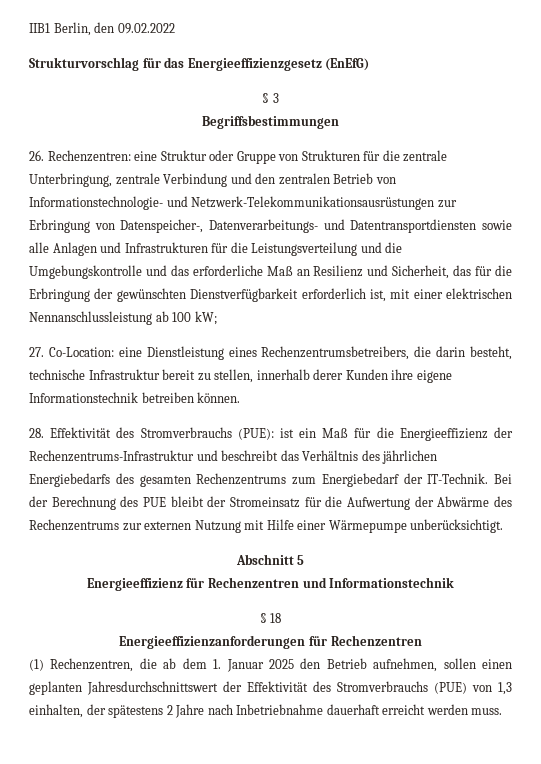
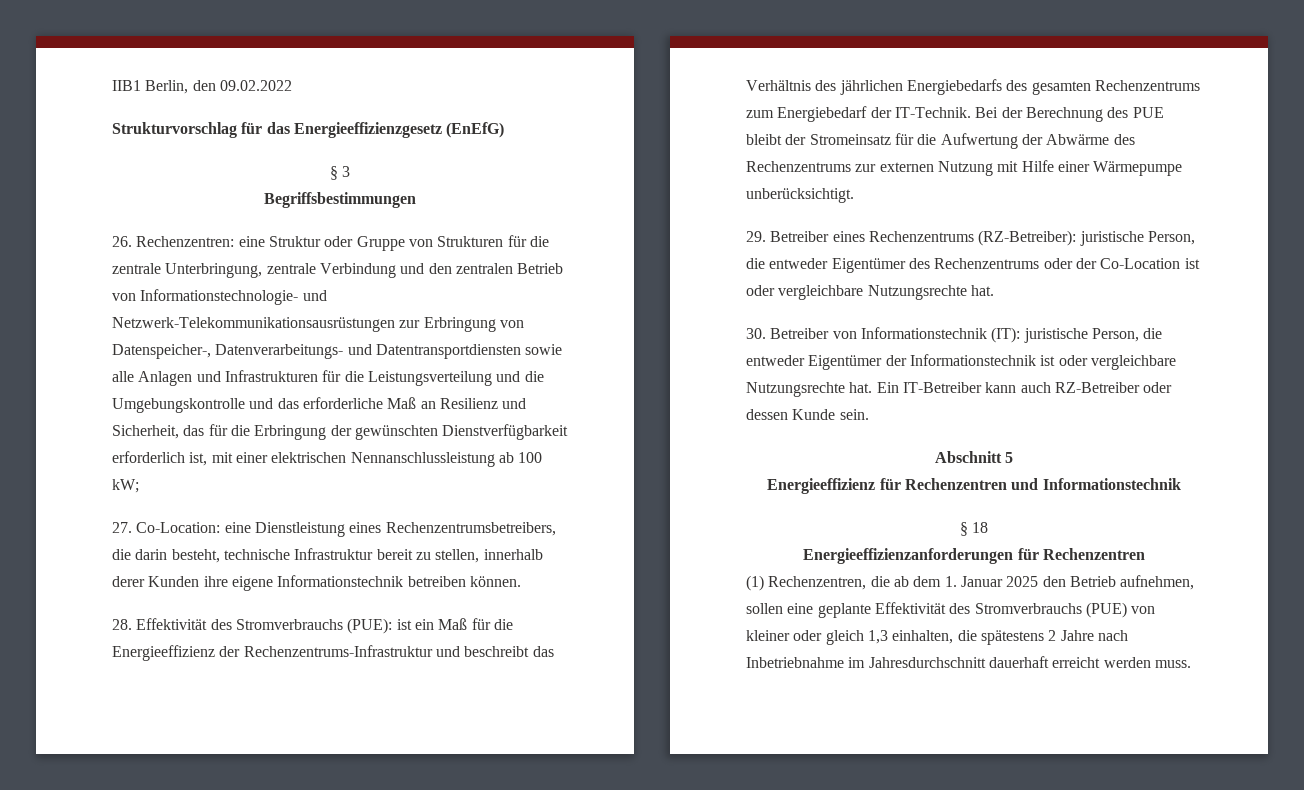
(504, 526) none -> [746,230,1195,246] [746,258,1200,273] [746,285,994,300] [746,327,1163,343] [746,354,1176,370] [746,382,1173,397] [746,409,869,420] // 29. Betreiber eines Rechenzentrums (RZ-Betreiber): juristische Person, die entweder Eigentümer des Rechenzentrums oder der Co-Location ist oder vergleichbare Nutzungsrechte hat. // 30. Betreiber von Informationstechnik (IT): juristische Person, die entweder Eigentümer der Informationstechnik ist oder vergleichbare Nutzungsrechte hat. Ein IT-Betreiber kann auch RZ-Betreiber oder dessen Kunde sein.
[482,659,512,669] [29,681,242,695] einen geplanten Jahresdurchschnittswert der -> [787,603,871,618] eine geplante
(492, 688) none -> [746,630,864,645] kleiner oder gleich
[86,704,106,715] der -> [957,630,977,641] die
(324, 709) none -> [848,657,986,668] im Jahresdurchschnitt

